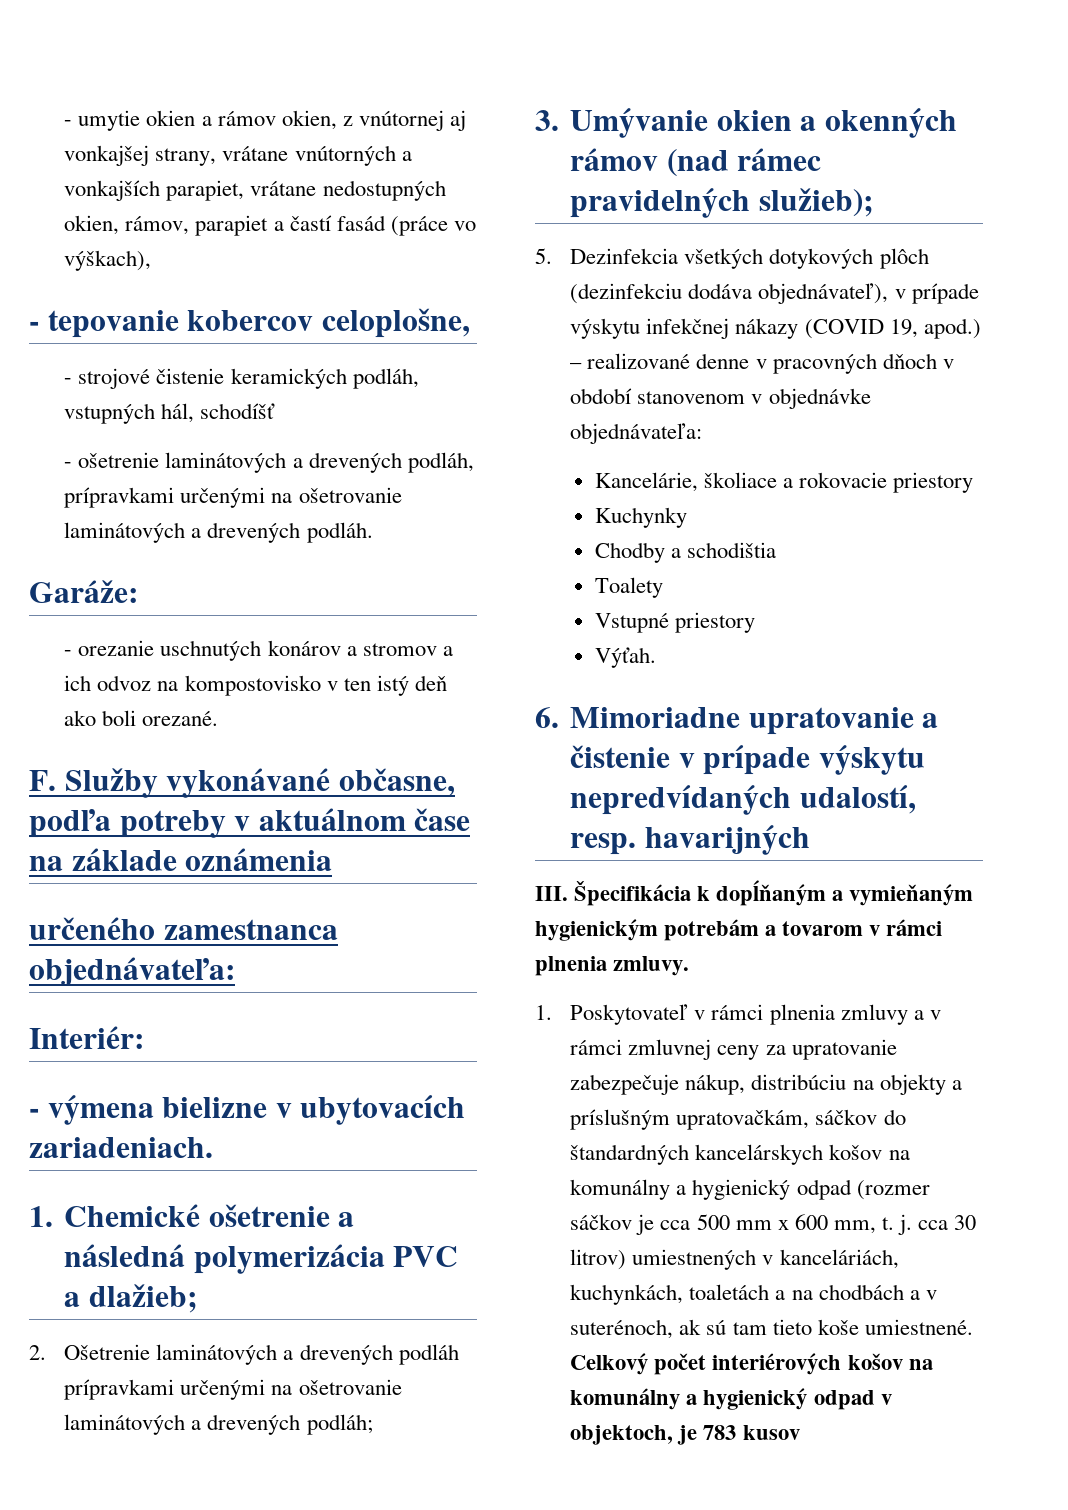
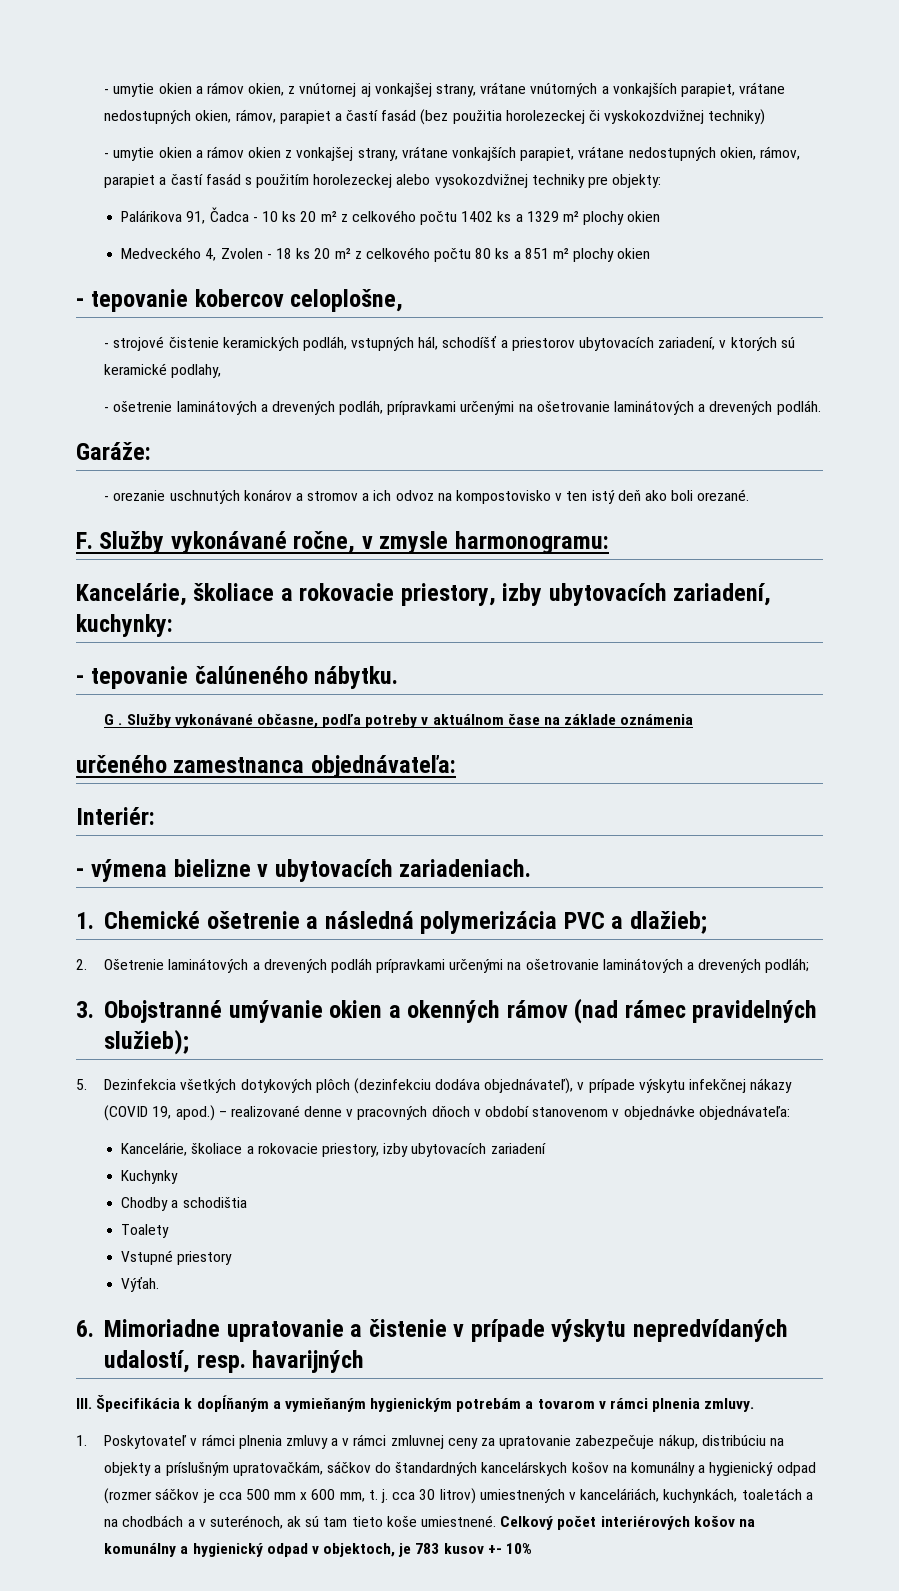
[390,216,476,236] [64,250,152,271] (práce vo výškach), -> [420,109,766,125] [104,146,800,161] [104,173,662,188] [121,207,661,225] [121,247,651,262] (bez použitia horolezeckej či vyskokozdvižnej techniky) // - umytie okien a rámov okien z vonkajšej strany, vrátane vonkajších parapiet, vrátane nedostupných okien, rámov, parapiet a častí fasád s použitím horolezeckej alebo vysokozdvižnej techniky pre objekty: // Palárikova 91, Čadca - 10 ks 20 m² z celkového počtu 1402 ks a 1329 m² plochy okien // Medveckého 4, Zvolen - 18 ks 20 m² z celkového počtu 80 ks a 851 m² plochy okien
(276, 411) none -> [500,337,795,351] [104,363,222,378] a priestorov ubytovacích zariadení, v ktorých sú keramické podlahy,
(331, 783) none -> [293,531,609,554] [76,583,772,606] [76,614,173,637] [76,666,399,689] [104,714,253,728] ročne, v zmysle harmonogramu: // Kancelárie, školiace a rokovacie priestory, izby ubytovacích zariadení, kuchynky: // - tepovanie čalúneného nábytku. // G . Služby vykonávané
[570,108,709,138] Umývanie -> [104,1000,323,1023] Obojstranné umývanie
[893,472,974,493] priestory -> [321,1143,546,1157] priestory, izby ubytovacích zariadení
(800, 1432) none -> [487,1543,533,1554] +- 10%

